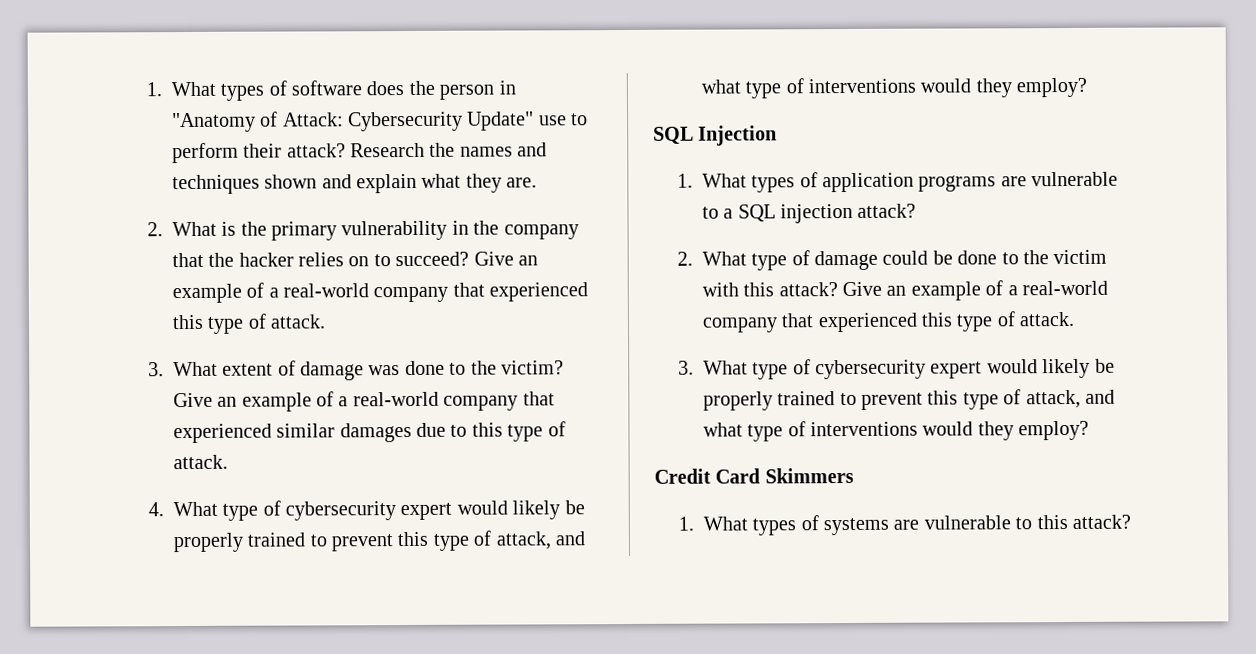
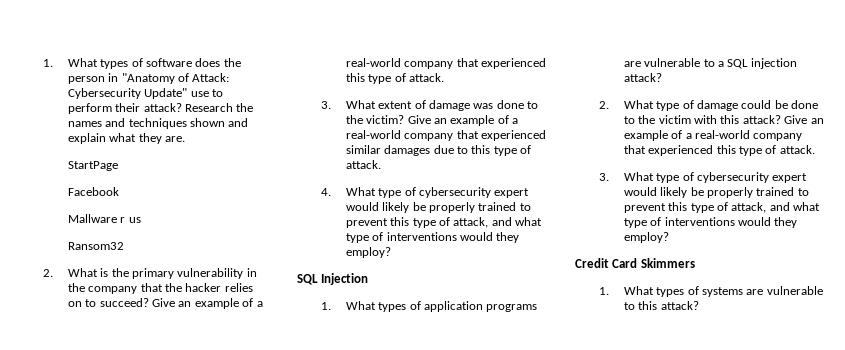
(538, 182) none -> [67,161,118,171] [67,187,119,196] [67,214,141,223] [67,242,124,250] // StartPage // Facebook // Mallware r us // Ransom32

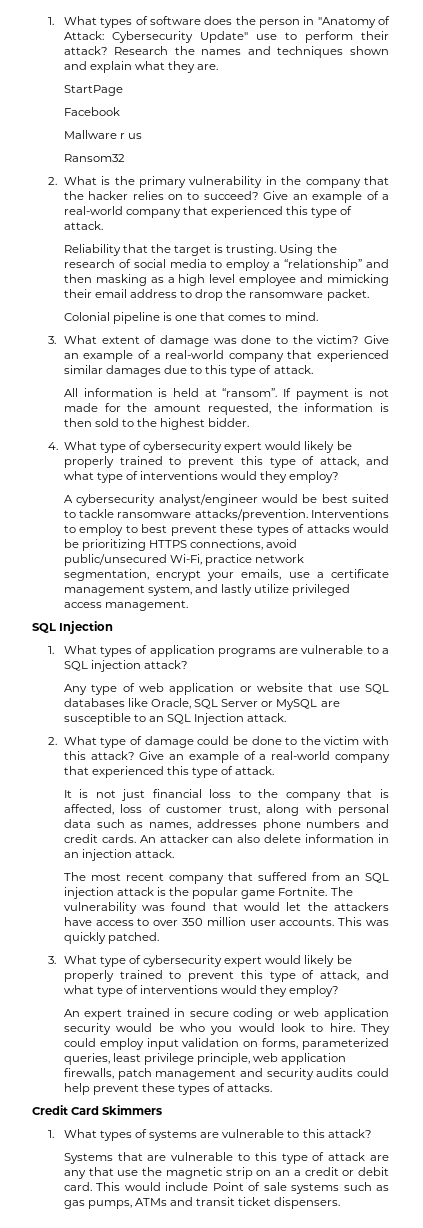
(445, 77) none -> [63,244,337,256] [63,259,390,271] [63,274,389,286] [63,289,369,301] [63,312,318,324] // Reliability that the target is trusting. Using the research of social media to employ a “relationship” and then masking as a high level employee and mimicking their email address to drop the ransomware packet. // Colonial pipeline is one that comes to mind.
(381, 164) none -> [63,388,390,400] [63,403,389,415] [63,418,250,430] // All information is held at “ransom”. If payment is not made for the amount requested, the information is then sold to the highest bidder.
(391, 252) none -> [63,494,389,506] [63,509,389,521] [63,524,389,536] [63,539,298,551] [63,554,305,566] [63,569,390,581] [63,584,351,596] [63,600,188,611] // A cybersecurity analyst/engineer would be best suited to tackle ransomware attacks/prevention. Interventions to employ to best prevent these types of attacks would be prioritizing HTTPS connections, avoid public/unsecured Wi-Fi, practice network segmentation, encrypt your emails, use a certificate management system, and lastly utilize privileged access management.
(662, 77) none -> [63,683,389,695] [63,698,340,710] [63,713,287,725] // Any type of web application or website that use SQL databases like Oracle, SQL Server or MySQL are susceptible to an SQL Injection attack.
(815, 149) none -> [63,789,389,801] [63,804,389,816] [63,819,389,831] [63,834,389,843] [63,849,175,861] [63,872,390,884] [63,887,353,899] [63,902,389,914] [63,917,389,926] [63,932,159,944] // It is not just financial loss to the company that is affected, loss of customer trust, along with personal data such as names, addresses phone numbers and credit cards. An attacker can also delete information in an injection attack. // The most recent company that suffered from an SQL injection attack is the popular game Fortnite. The vulnerability was found that would let the attackers have access to over 350 million user accounts. This was quickly patched.
(669, 237) none -> [63,1008,389,1020] [63,1023,390,1035] [63,1038,389,1050] [63,1053,347,1065] [63,1068,390,1080] [63,1083,273,1095] // An expert trained in secure coding or web application security would be who you would look to hire. They could employ input validation on forms, parameterized queries, least privilege principle, web application firewalls, patch management and security audits could help prevent these types of attacks.
(699, 305) none -> [63,1152,389,1164] [63,1167,389,1179] [63,1182,389,1194] [63,1197,341,1209] // Systems that are vulnerable to this type of attack are any that use the magnetic strip on an a credit or debit card. This would include Point of sale systems such as gas pumps, ATMs and transit ticket dispensers.

